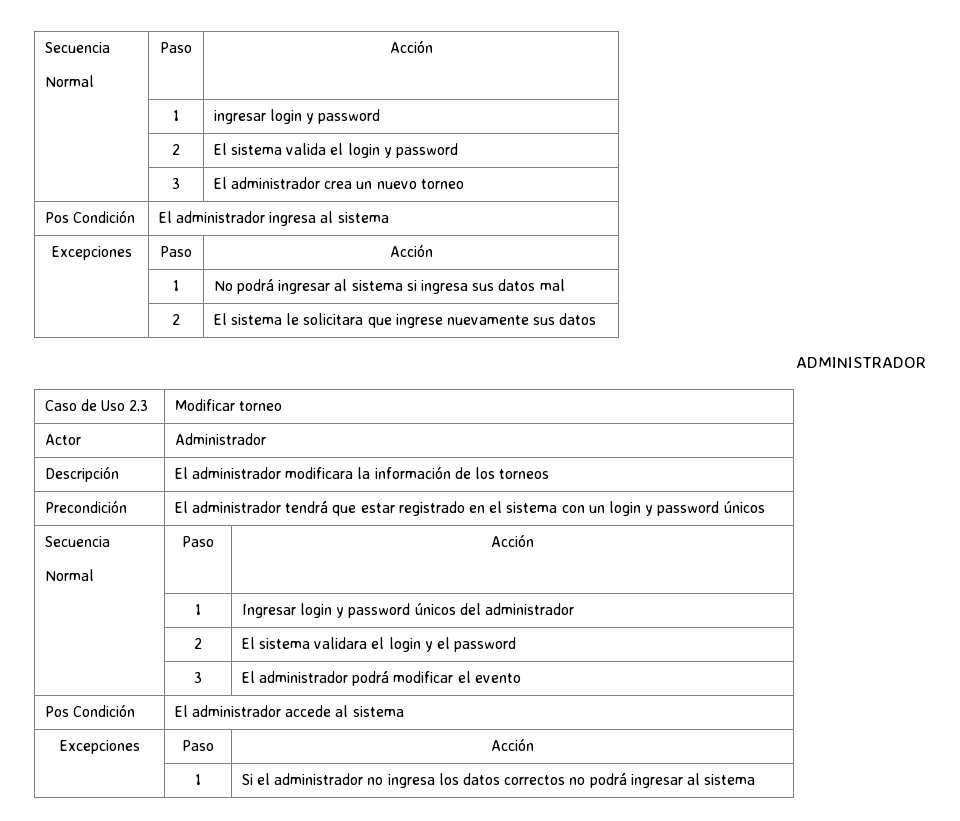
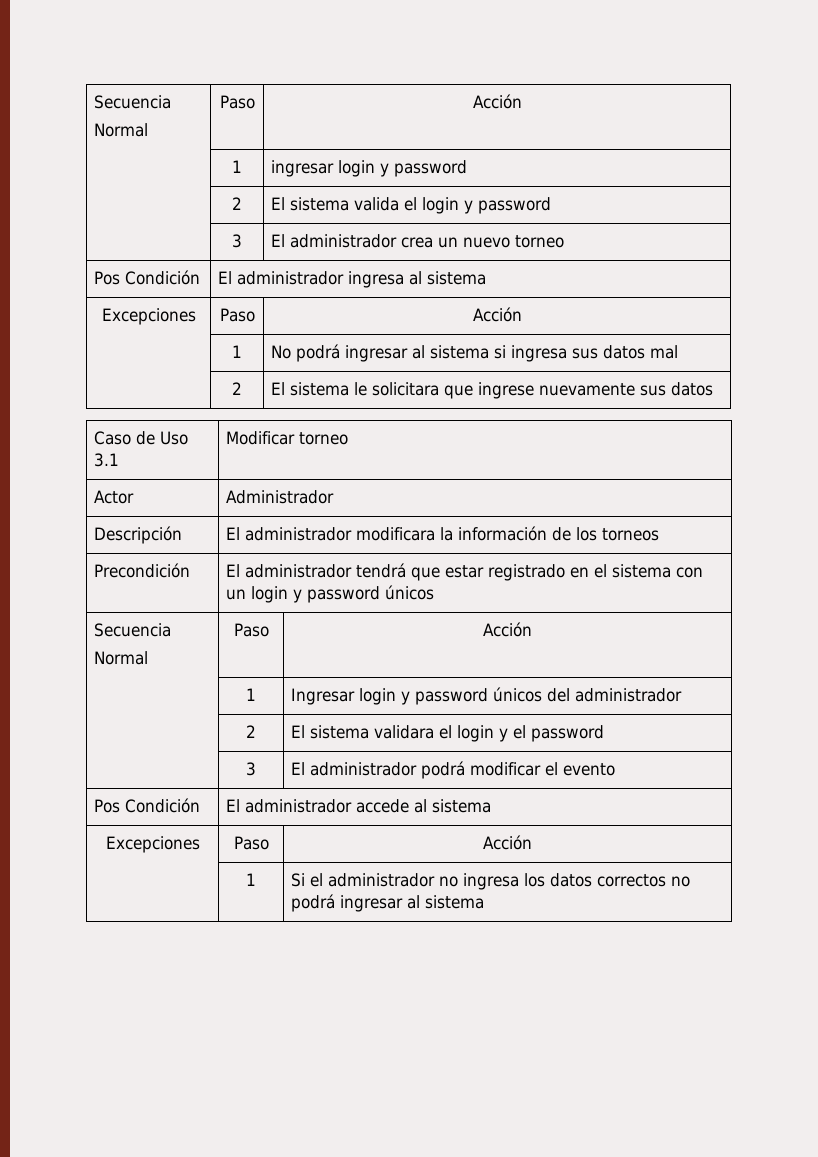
[796,357,926,368] // ADMINISTRADOR -> (714, 389) none
[129,400,149,411] 2.3 -> [94,453,120,467] 3.1

